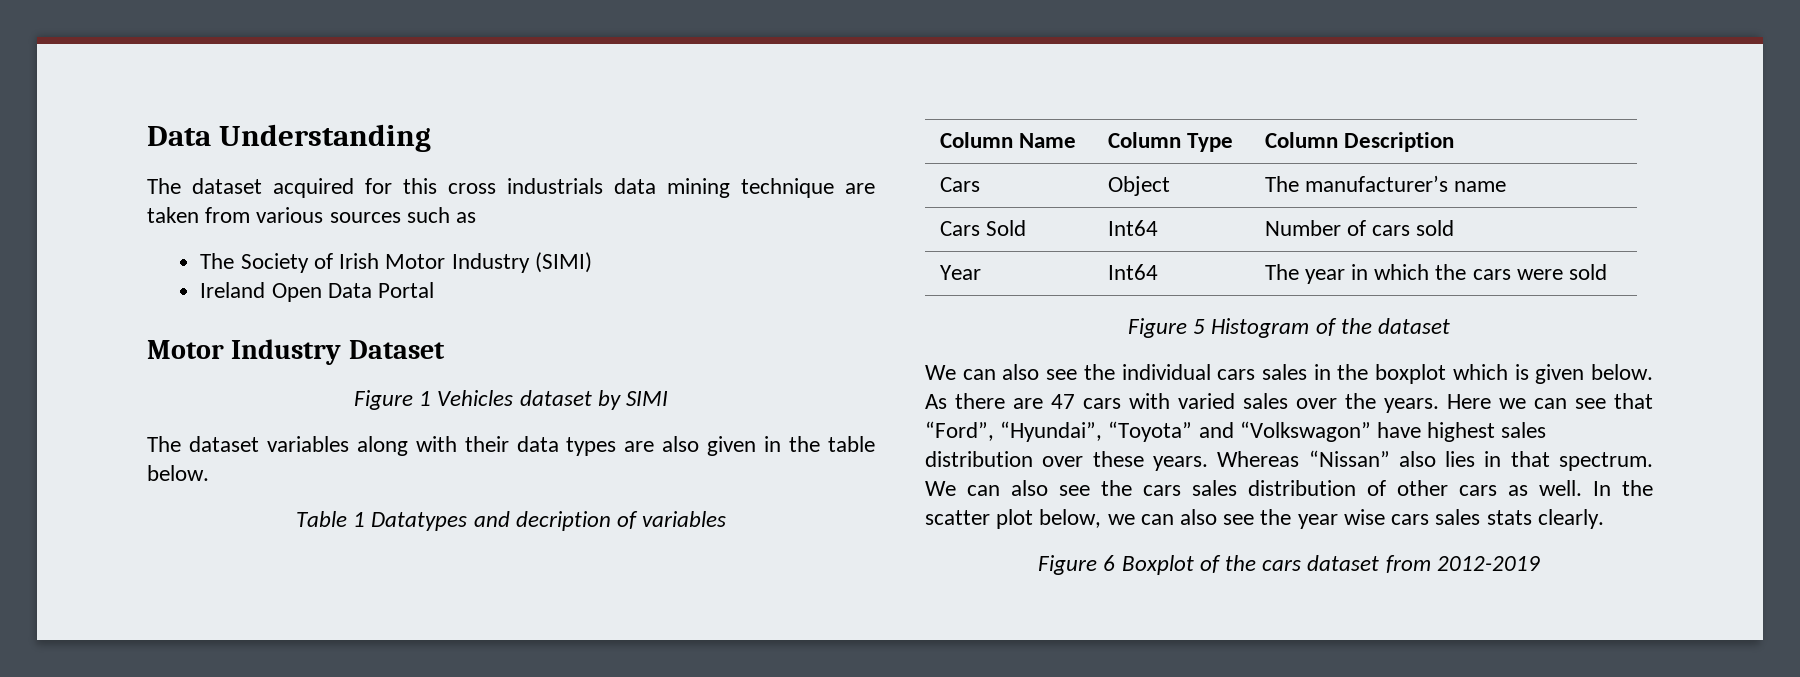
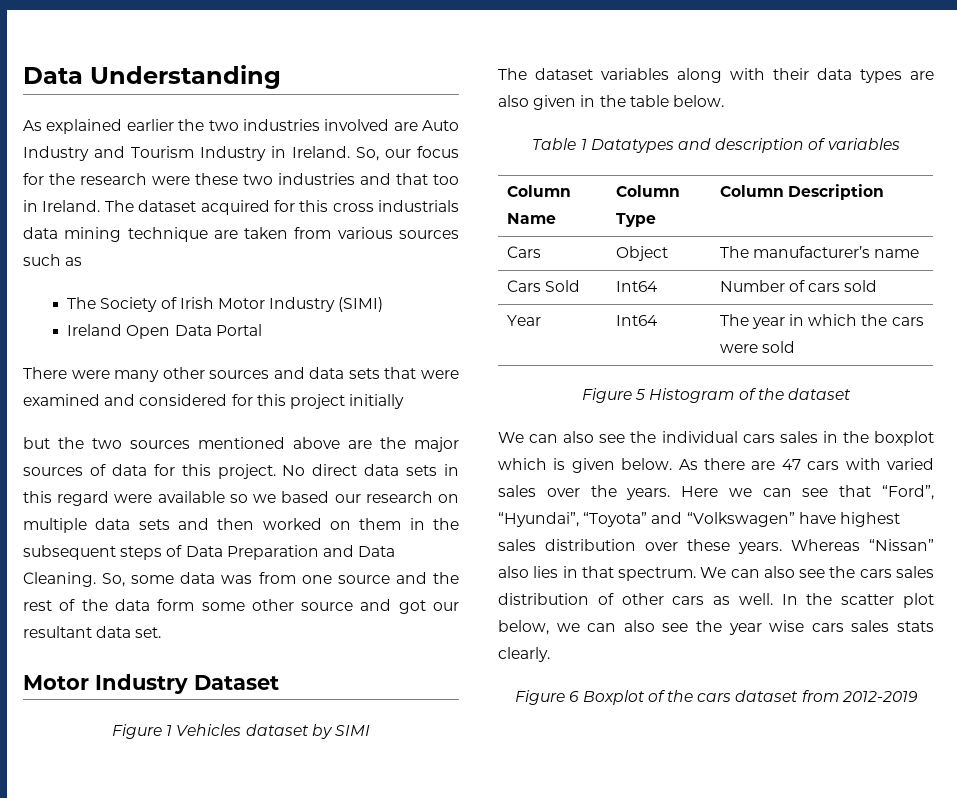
(432, 138) none -> [23,119,459,134] [23,146,459,161] [23,173,459,185] [23,200,101,212] As explained earlier the two industries involved are Auto Industry and Tourism Industry in Ireland. So, our focus for the research were these two industries and that too in Ireland.
(435, 290) none -> [23,367,459,382] [23,394,405,409] [23,437,459,452] [23,464,459,479] [23,491,460,506] [23,518,459,533] [23,545,396,560] [23,572,459,587] [23,599,460,614] [23,626,162,638] // There were many other sources and data sets that were examined and considered for this project initially // but the two sources mentioned above are the major sources of data for this project. No direct data sets in this regard were available so we based our research on multiple data sets and then worked on them in the subsequent steps of Data Preparation and Data Cleaning. So, some data was from one source and the rest of the data form some other source and got our resultant data set.
[515,511,611,531] decription -> [715,138,805,153] description
[1239,421,1371,442] “Volkswagon” -> [686,512,795,527] “Volkswagen”

